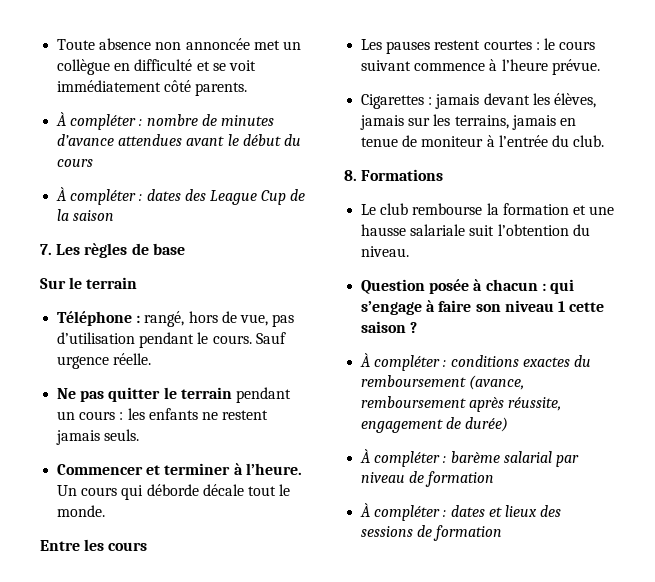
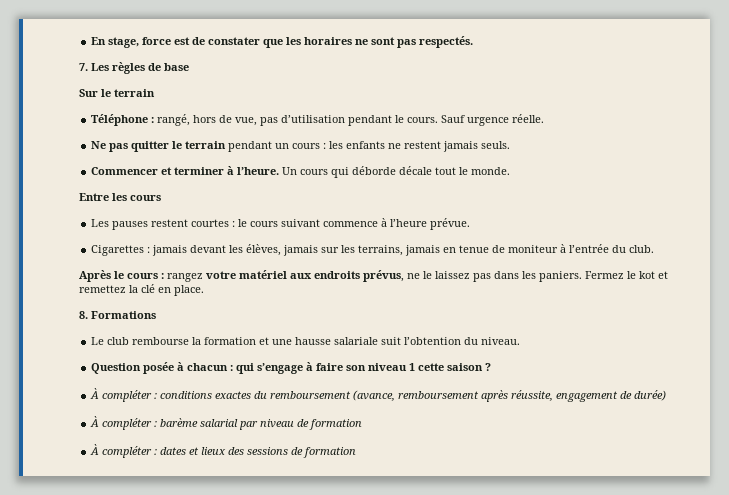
[57,38,301,50] [57,59,256,75] [57,80,248,96] [56,112,274,130] [57,134,301,146] [57,159,94,167] [56,187,306,205] [57,209,115,221] Toute absence non annoncée met un collègue en difficulté et se voit immédiatement côté parents. // À compléter : nombre de minutes d’avance attendues avant le début du cours // À compléter : dates des League Cup de la saison -> [91,36,474,48] En stage, force est de constater que les horaires ne sont pas respectés.
(605, 141) none -> [79,270,668,282] [79,284,204,296] // Après le cours : rangez votre matériel aux endroits prévus, ne le laissez pas dans les paniers. Fermez le kot et remettez la clé en place.

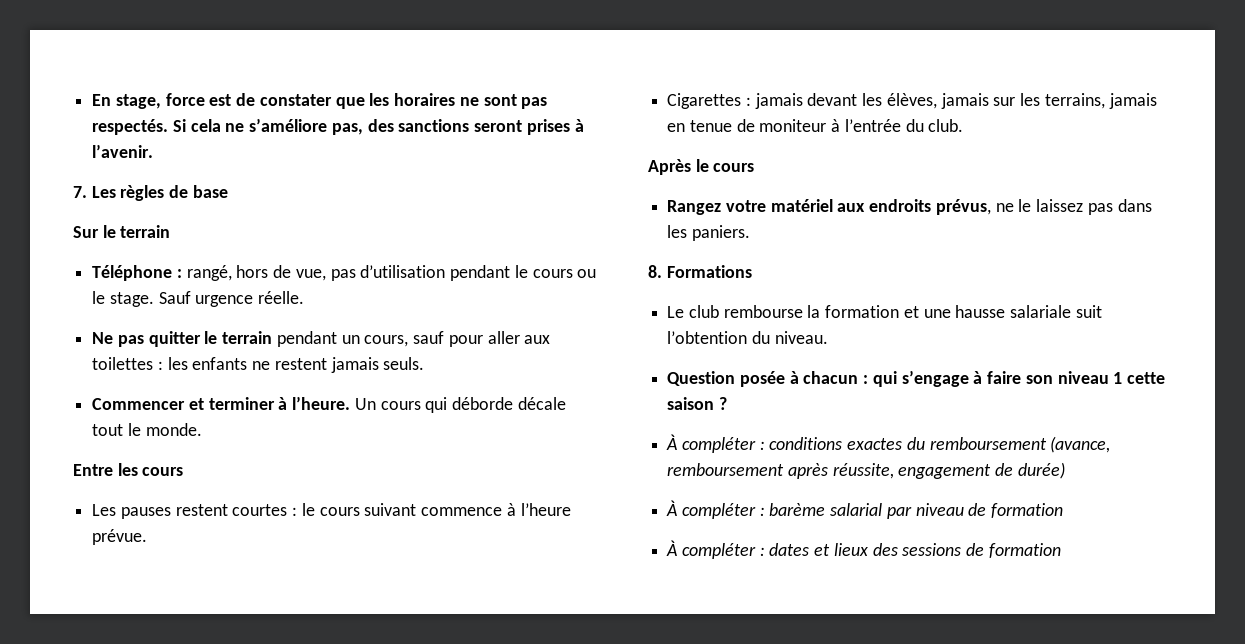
(474, 42) none -> [172,118,584,135] [92,144,154,158] Si cela ne s’améliore pas, des sanctions seront prises à l’avenir.
[407,117,439,123] cours. -> [532,269,597,278] [92,291,154,307] cours ou le stage.
[292,143,321,149] cours -> [364,331,551,347] [92,357,154,370] cours, sauf pour aller aux toilettes
[161,273,203,282] : rangez -> [667,200,722,215] // Rangez
[585,271,668,279] [79,284,204,296] Fermez le kot et remettez la clé en place. -> (750, 233) none

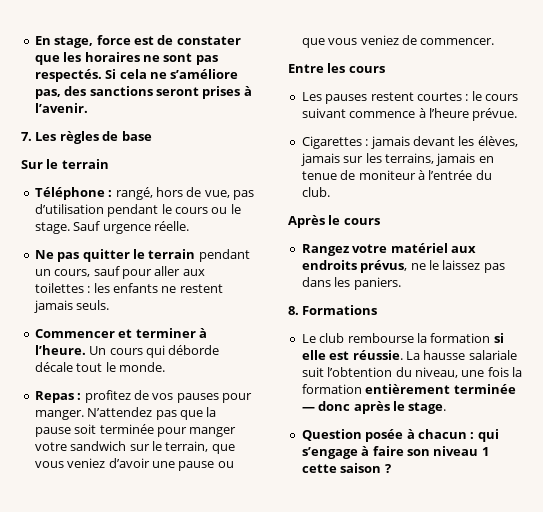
(202, 429) none -> [34,390,252,403] [34,407,217,420] [34,424,237,437] [34,441,235,454] [34,458,234,471] [301,35,495,48] // Repas : profitez de vos pauses pour manger. N’attendez pas que la pause soit terminée pour manger votre sandwich sur le terrain, que vous veniez d’avoir une pause ou que vous veniez de commencer.
[903,306,951,318] et une -> [493,333,504,343] [301,350,420,360] si elle est réussie. La
[774,331,828,344] niveau. -> [414,367,522,378] [301,384,516,394] [301,401,447,414] niveau, une fois la formation entièrement terminée — donc après le stage.
[666,434,1111,453] [667,462,1065,479] [666,500,1064,519] [666,540,1061,559] // À compléter : conditions exactes du remboursement (avance, remboursement après réussite, engagement de durée) // À compléter : barème salarial par niveau de formation // À compléter : dates et lieux des sessions de formation -> (391, 468) none

